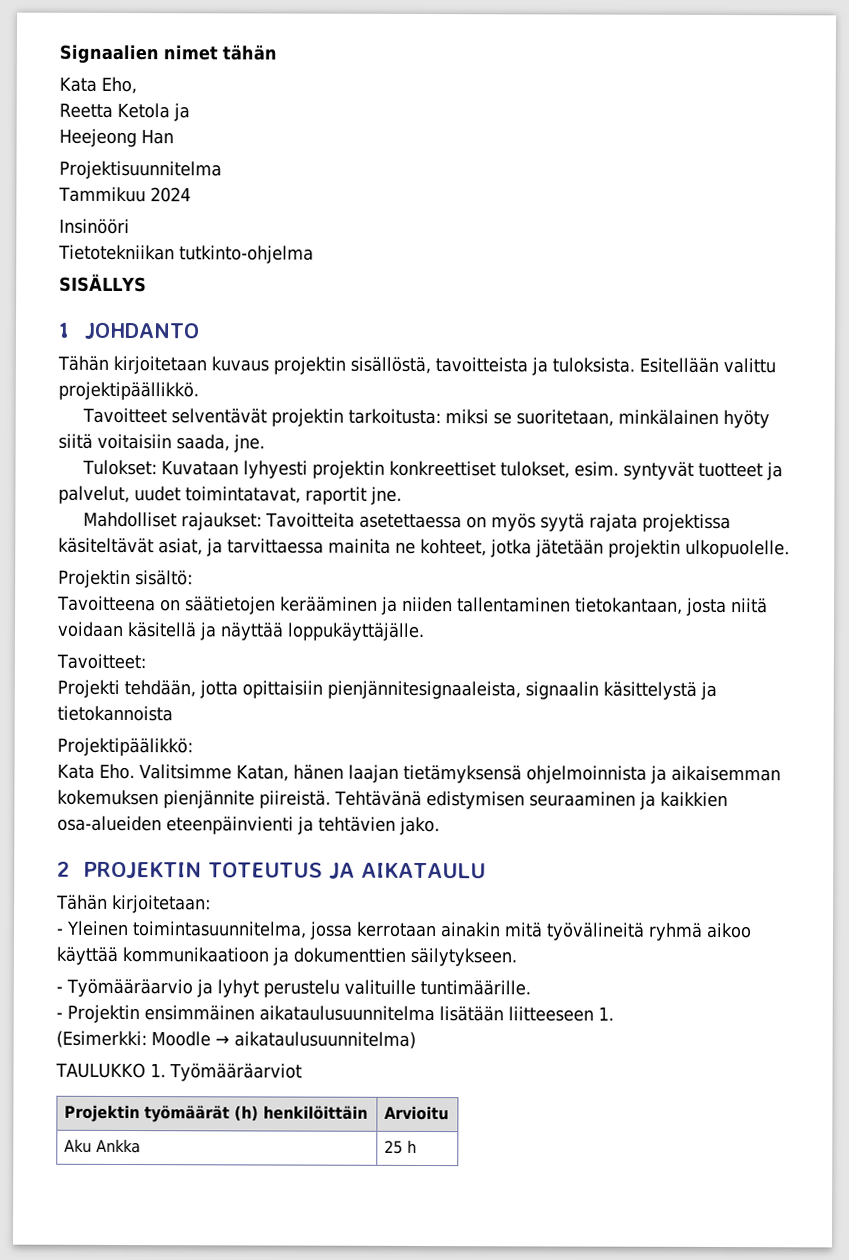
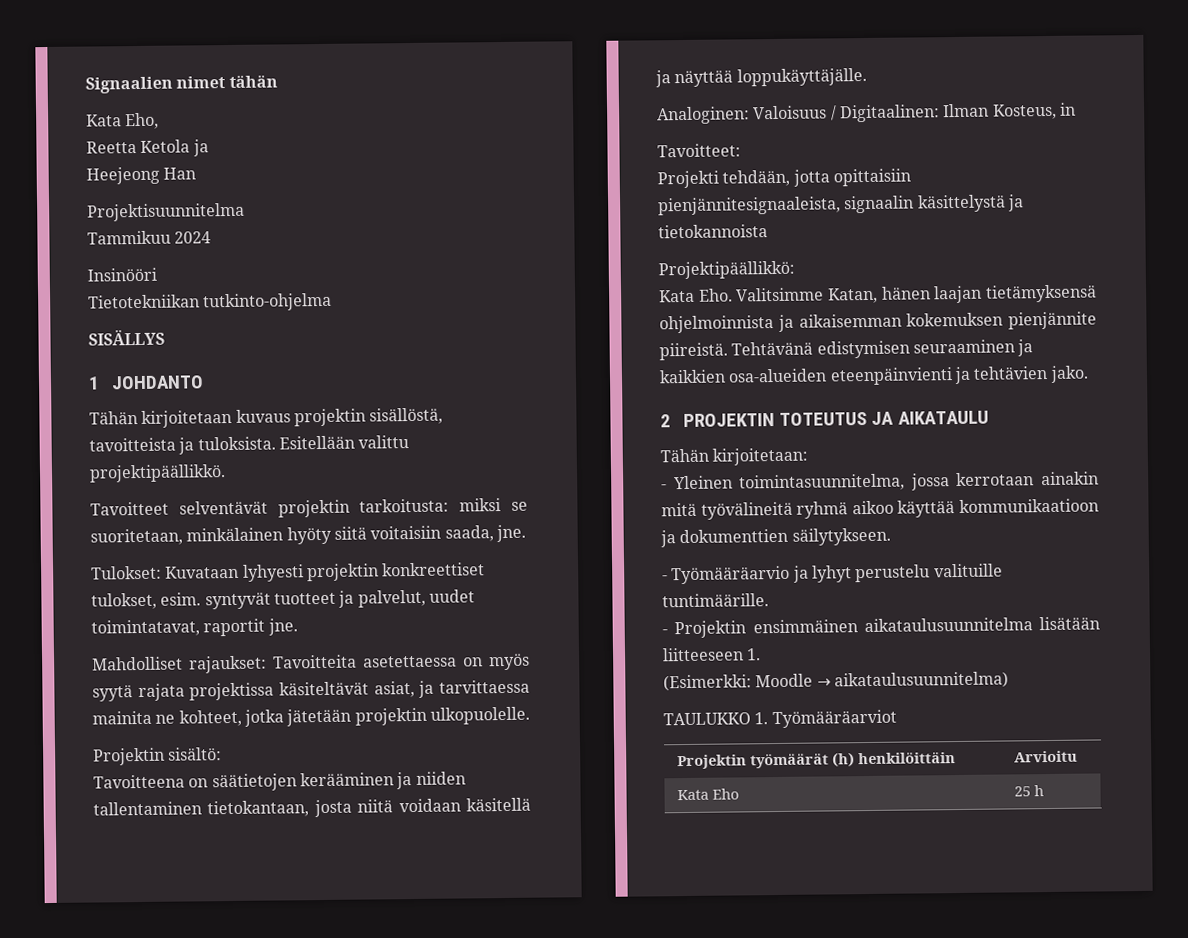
(425, 631) none -> [657,102,1076,125] // Analoginen: Valoisuus / Digitaalinen: Ilman Kosteus, in
[57,737,193,757] Projektipäälikkö: -> [658,260,795,280] Projektipäällikkö:
[63,1138,141,1154] Aku Ankka -> [676,788,739,801] Kata Eho

